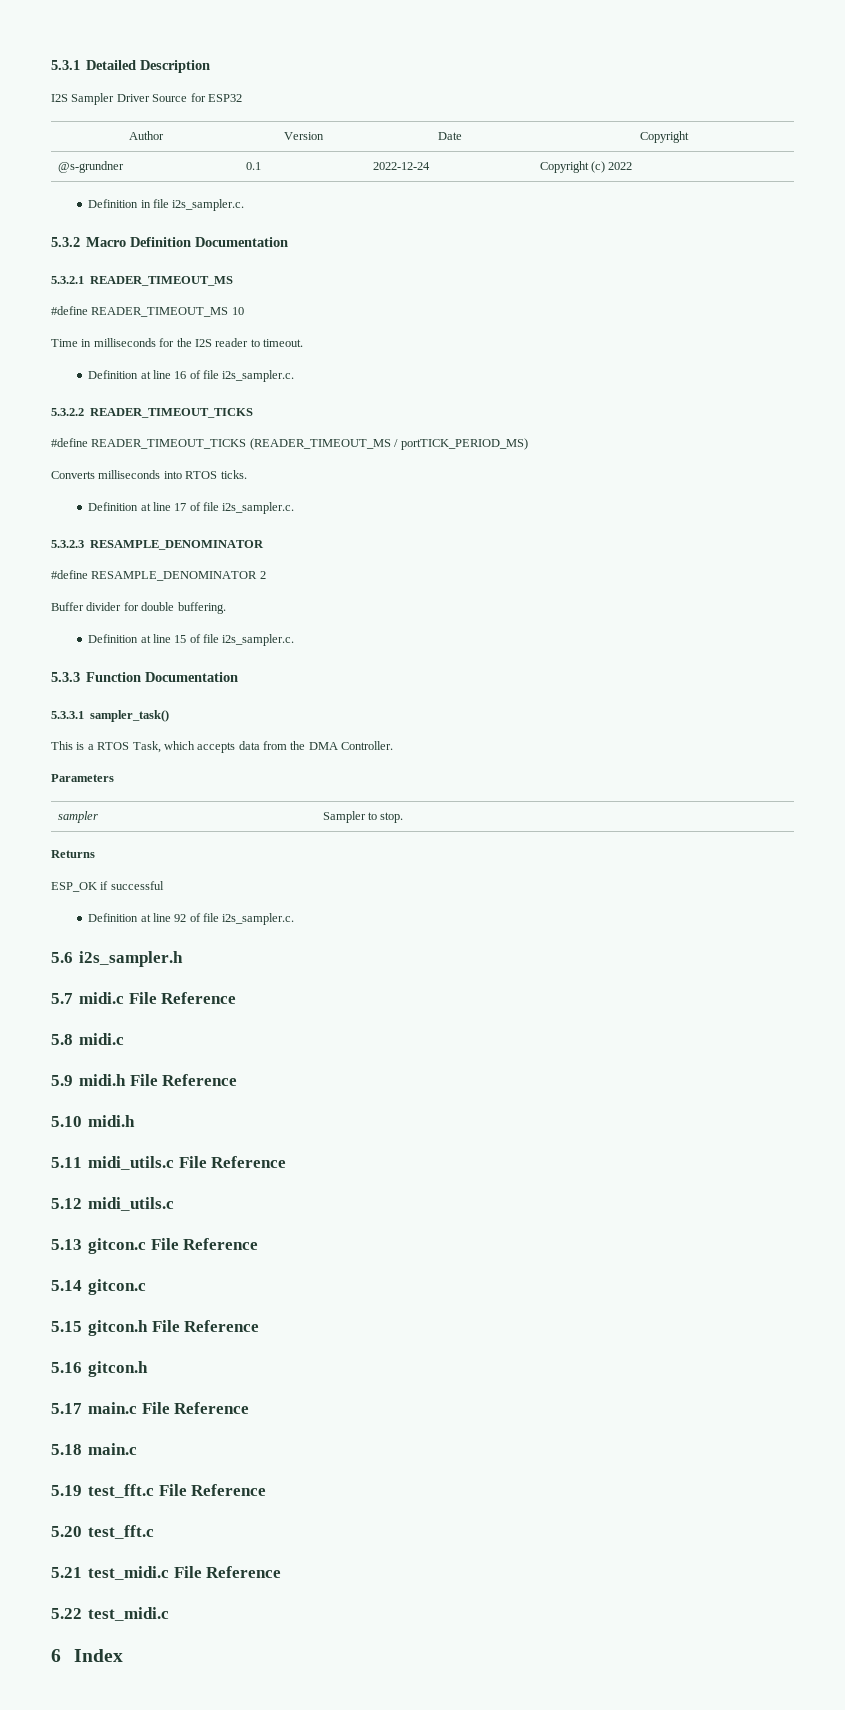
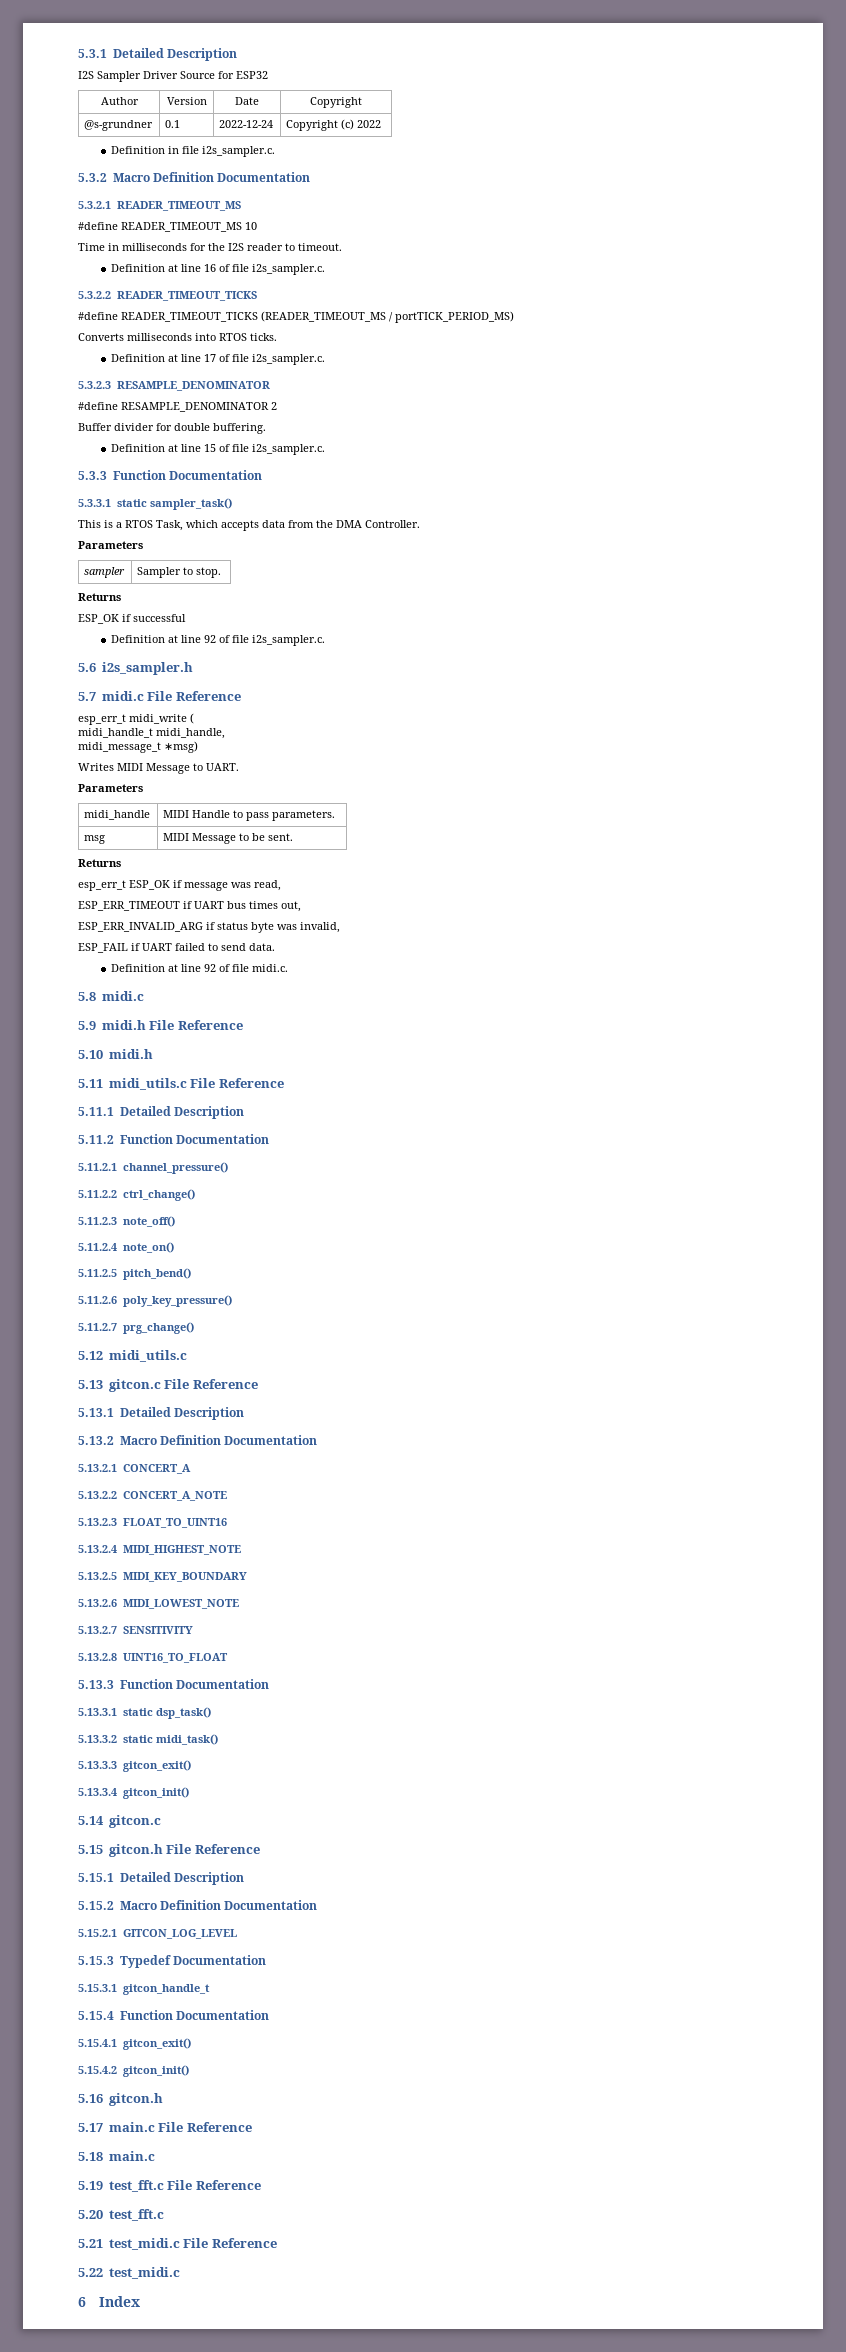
(84, 715) none -> [116,499,147,507] static
(237, 998) none -> [78,713,194,725] [78,728,225,739] [78,741,198,753] [78,763,239,774] [78,784,143,792] [84,810,151,820] [163,810,336,821] [84,835,106,844] [163,833,294,844] [78,859,121,867] [78,880,281,891] [78,901,301,912] [78,922,340,933] [78,943,275,953] [111,964,289,972] // esp_err_t midi_write ( // midi_handle_t midi_handle, // midi_message_t ∗msg) // Writes MIDI Message to UART. // Parameters // midi_handle | MIDI Handle to pass parameters. // msg | MIDI Message to be sent. // Returns // esp_err_t ESP_OK if message was read, // ESP_ERR_TIMEOUT if UART bus times out, // ESP_ERR_INVALID_ARG if status byte was invalid, // ESP_FAIL if UART failed to send data. // Definition at line 92 of file midi.c.
(287, 1162) none -> [78,1106,244,1119] [78,1134,269,1144] [78,1162,228,1174] [78,1189,195,1201] [78,1216,175,1227] [78,1242,174,1253] [78,1268,191,1280] [78,1295,232,1307] [78,1322,194,1334] // 5.11.1 Detailed Description // 5.11.2 Function Documentation // 5.11.2.1 channel_pressure() // 5.11.2.2 ctrl_change() // 5.11.2.3 note_off() // 5.11.2.4 note_on() // 5.11.2.5 pitch_bend() // 5.11.2.6 poly_key_pressure() // 5.11.2.7 prg_change()
(259, 1244) none -> [78,1407,244,1420] [78,1435,317,1445] [78,1464,191,1474] [78,1491,227,1501] [78,1518,227,1528] [78,1545,241,1555] [78,1572,247,1582] [78,1599,239,1609] [78,1626,193,1634] [78,1653,228,1663] [78,1679,269,1689] [78,1707,211,1719] [78,1734,218,1745] [78,1760,191,1772] [78,1787,189,1799] // 5.13.1 Detailed Description // 5.13.2 Macro Definition Documentation // 5.13.2.1 CONCERT_A // 5.13.2.2 CONCERT_A_NOTE // 5.13.2.3 FLOAT_TO_UINT16 // 5.13.2.4 MIDI_HIGHEST_NOTE // 5.13.2.5 MIDI_KEY_BOUNDARY // 5.13.2.6 MIDI_LOWEST_NOTE // 5.13.2.7 SENSITIVITY // 5.13.2.8 UINT16_TO_FLOAT // 5.13.3 Function Documentation // 5.13.3.1 static dsp_task() // 5.13.3.2 static midi_task() // 5.13.3.3 gitcon_exit() // 5.13.3.4 gitcon_init()
(260, 1326) none -> [78,1872,244,1885] [78,1900,317,1910] [78,1929,237,1939] [78,1955,266,1968] [78,1984,210,1995] [78,2010,269,2020] [78,2038,191,2050] [78,2065,189,2077] // 5.15.1 Detailed Description // 5.15.2 Macro Definition Documentation // 5.15.2.1 GITCON_LOG_LEVEL // 5.15.3 Typedef Documentation // 5.15.3.1 gitcon_handle_t // 5.15.4 Function Documentation // 5.15.4.1 gitcon_exit() // 5.15.4.2 gitcon_init()

